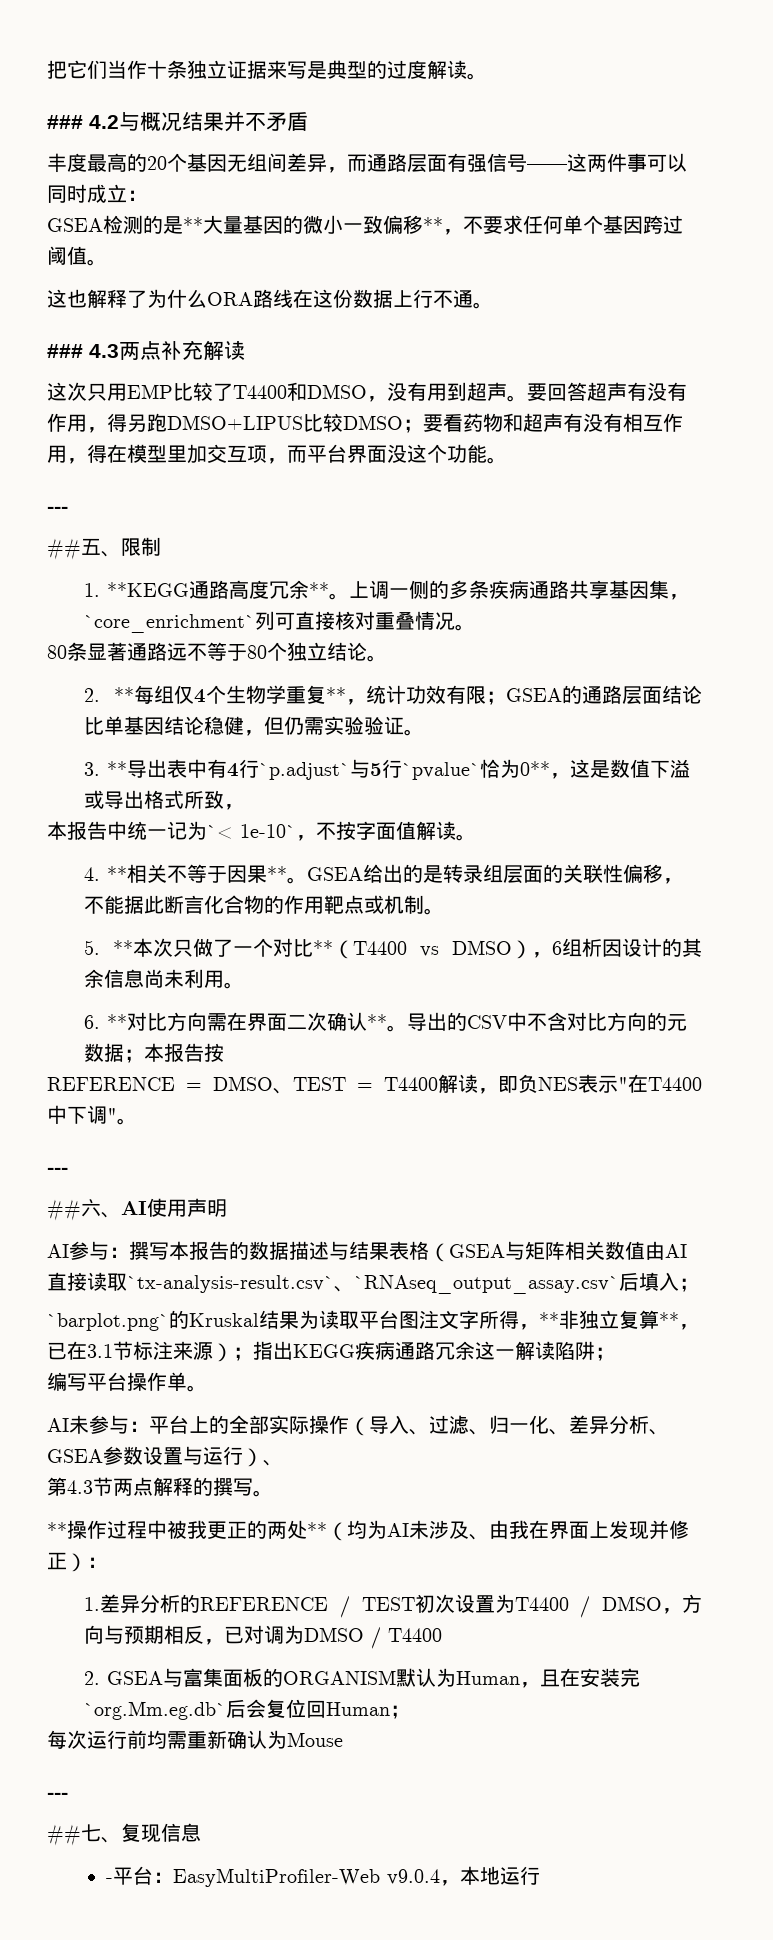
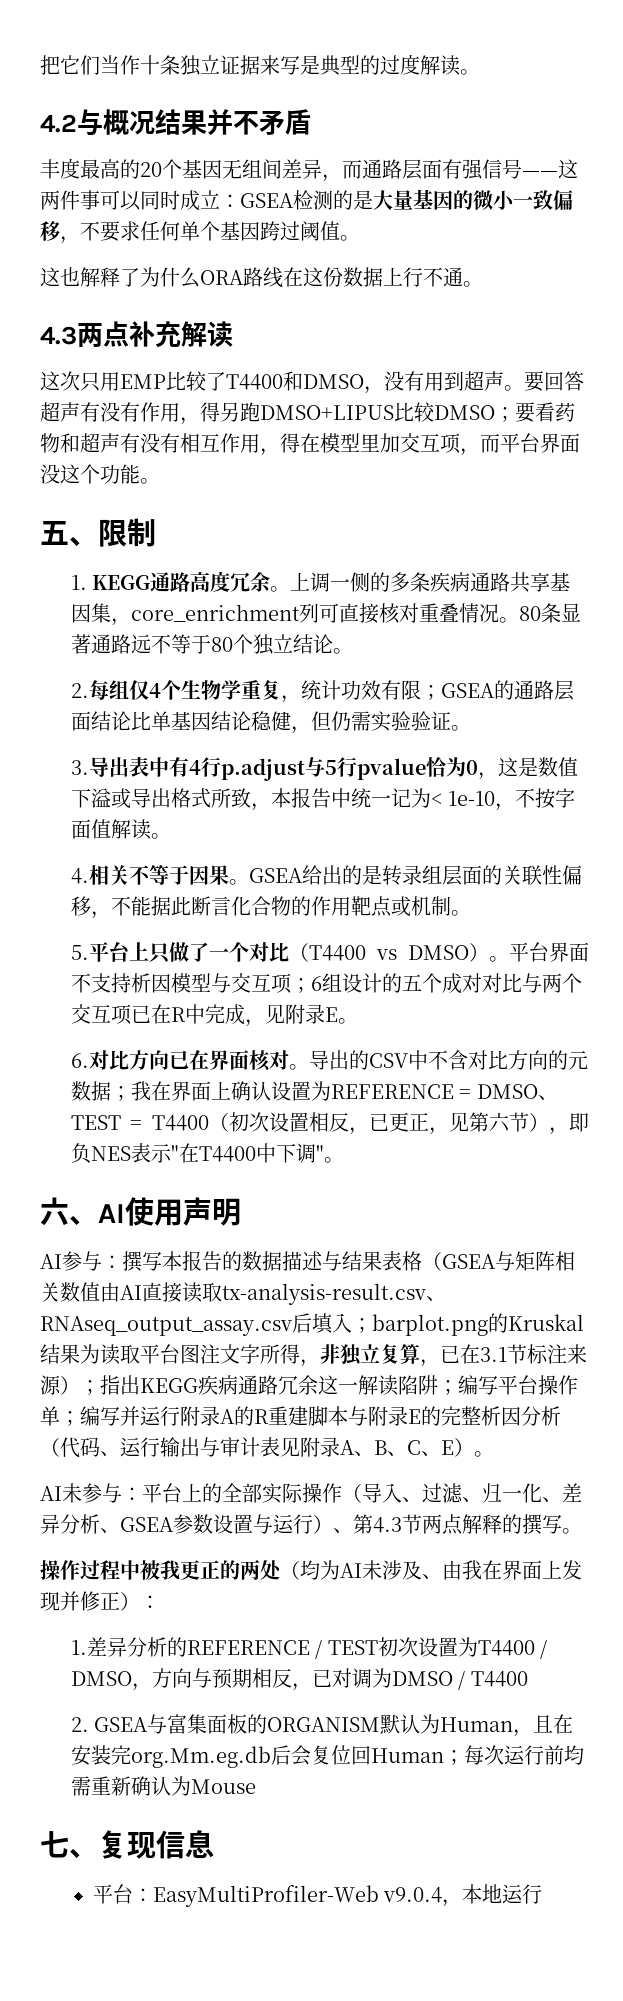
[47,115,83,129] ### -> (480, 72) none
(147, 195) // -> (240, 201) none
[183,217,203,232] ** -> (373, 200) none
[423,217,443,232] ** -> (60, 231) none
[47,344,83,358] ### -> (483, 284) none
[47,506,68,513] [47,538,81,560] --- // ## -> (160, 481) none
[107,582,190,597] **KEGG -> [92,575,151,590] KEGG
[309,582,330,597] ** -> (272, 582) none
[84,614,256,633] `core_enrichment` -> [130,604,300,622] core_enrichment
(476, 627) // -> (519, 620) none
[114,687,135,702] ** -> (89, 690) none
[326,687,346,702] ** -> (281, 690) none
[107,761,128,776] ** -> (89, 767) none
[259,762,351,780] `p.adjust` -> [220,758,305,781] p.adjust
[402,759,551,780] `pvalue`恰为0** -> [356,757,478,780] pvalue恰为0
(245, 807) // -> (271, 807) none
[207,824,296,839] `< 1e-10` -> [430,791,496,806] < 1e-10
[107,866,128,881] ** -> (89, 876) none
[267,866,288,881] ** -> (229, 875) none
[113,938,174,957] **本次 -> [88,942,149,962] 平台上
[313,940,334,955] ** -> (289, 952) none
[532,938,702,958] [84,969,225,988] ，6组析因设计的其余信息尚未利用 -> [488,942,589,962] [70,973,582,994] [70,1004,338,1027] 。平台界面不支持析因模型与交互项；6组设计的五个成对对比与两个交互项已在R中完成，见附录E
[107,1012,388,1031] **对比方向需在界面二次确认** -> [88,1050,289,1071] 对比方向已在界面核对
[144,1043,225,1062] 本报告按 // -> [130,1081,331,1101] 我在界面上确认设置为
[438,1074,478,1093] 解读 -> [208,1112,549,1135] （初次设置相反，已更正，见第六节）
[47,1167,68,1174] [47,1199,81,1221] --- // ## -> (344, 1160) none
[127,1275,619,1294] `tx-analysis-result.csv`、`RNAseq_output_assay.csv` -> [222,1283,446,1305] [40,1316,292,1336] tx-analysis-result.csv、RNAseq_output_assay.csv
[47,1313,169,1331] // `barplot.png` -> [372,1314,488,1336] barplot.png
[539,1312,559,1327] ** -> (320, 1363) none
[659,1312,679,1327] ** -> (420, 1354) none
(615, 1354) // -> (458, 1387) none
(187, 1381) none -> [60,1406,561,1426] [40,1437,474,1458] ；编写并运行附录A的R重建脚本与附录E的完整析因分析（代码、运行输出与审计表见附录A、B、C、E）
(283, 1463) // -> (353, 1530) none
[47,1522,67,1537] ** -> (582, 1531) none
[307,1522,327,1537] ** -> (281, 1570) none
[84,1701,227,1720] `org.Mm.eg.db` -> [130,1746,271,1768] org.Mm.eg.db
(411, 1712) // -> (464, 1757) none
[47,1792,68,1799] [47,1824,81,1846] --- // ## -> (256, 1786) none
[106,1878,114,1883] - -> (214, 1844) none

